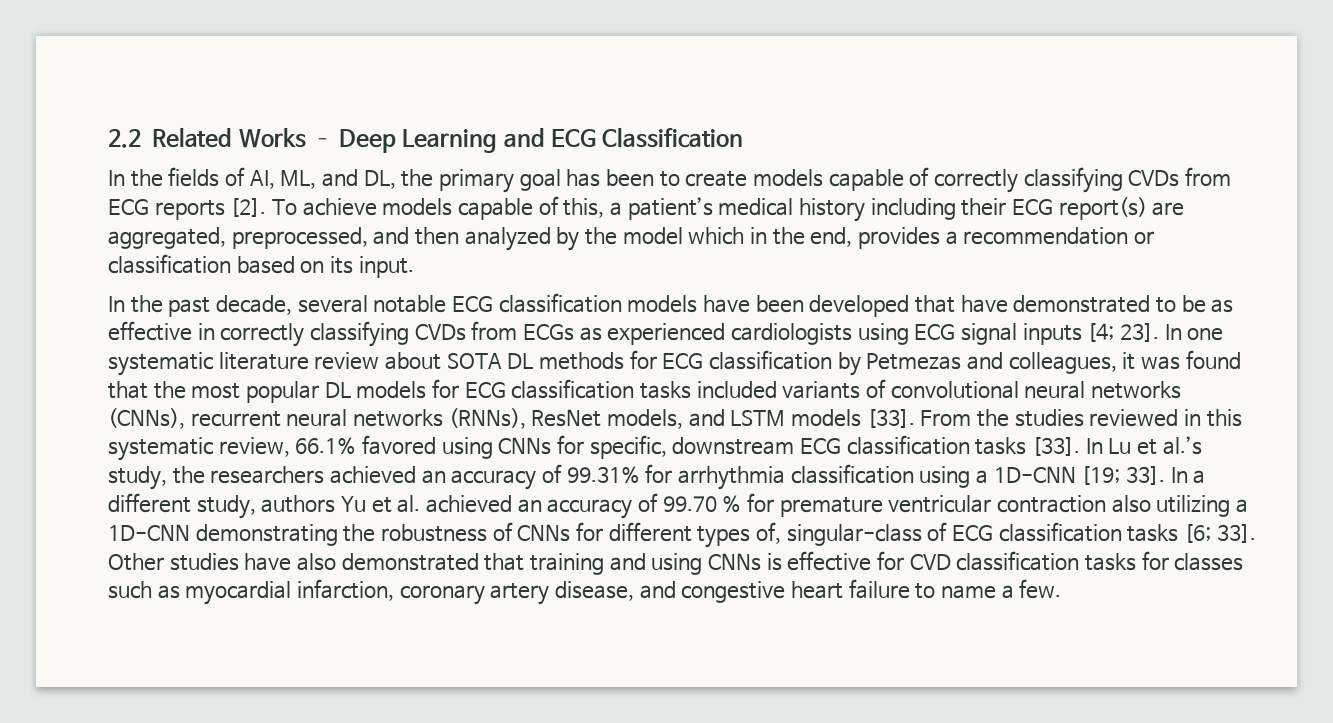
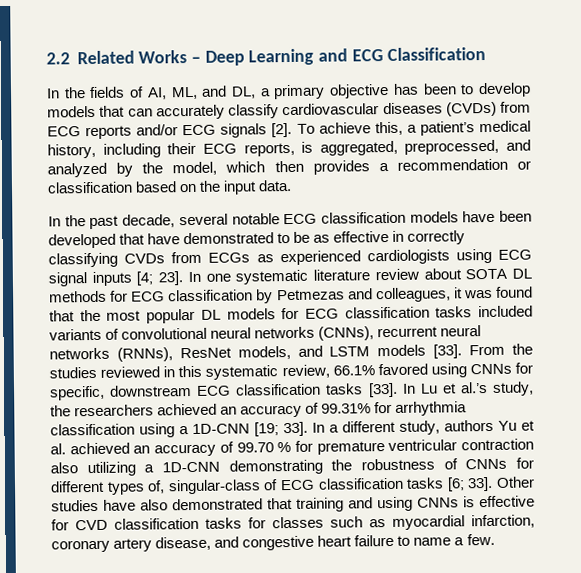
[401,167,1231,193] [108,196,559,220] the primary goal has been to create models capable of correctly classifying CVDs from ECG reports [2]. To achieve models capable of -> [259,82,531,100] [47,101,531,120] [47,122,371,140] a primary objective has been to develop models that can accurately classify cardiovascular diseases (CVDs) from ECG reports and/or ECG signals [2]. To achieve
[798,198,865,222] history -> [47,143,96,159] history,
[1058,197,1185,220] report(s) are -> [243,141,314,157] reports, is
[414,227,459,245] then -> (531, 145) none
[622,227,853,247] model which in the end, -> [172,160,304,176] model, which then
[329,256,414,278] its input. -> [199,179,293,195] the input data.

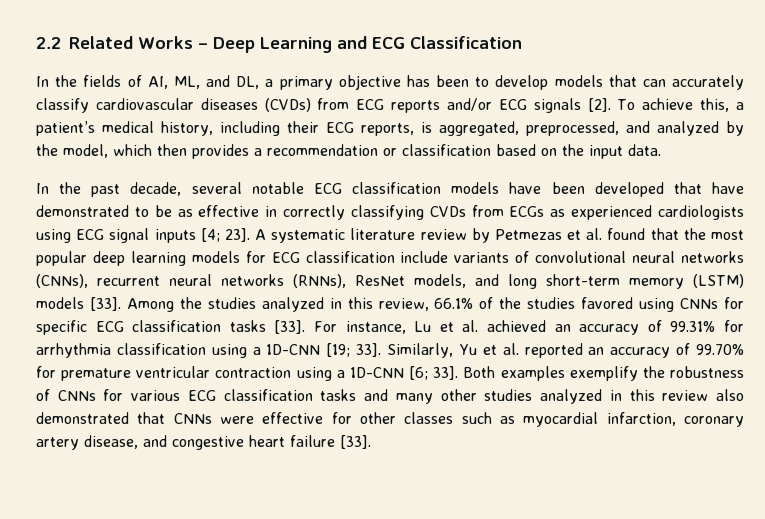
[187,271,231,283] In one -> [255,229,267,240] A
[423,268,532,280] [49,287,493,304] about SOTA DL methods for ECG classification by Petmezas and colleagues, it was -> [471,228,603,243] by Petmezas et al.
[200,309,221,320] DL -> [92,251,186,266] deep learning
[435,305,533,318] tasks included -> [400,251,449,263] include
[329,346,371,357] LSTM -> [508,274,744,289] long short-term memory (LSTM)
[469,343,534,356] [49,365,279,380] From the studies reviewed in this systematic -> [126,297,373,312] Among the studies analyzed in this
(375, 370) none -> [479,297,576,309] of the studies
[49,385,193,401] specific, downstream -> [36,320,87,335] specific
[401,381,535,396] [50,404,155,417] In Lu et al.’s study, the researchers -> [314,320,479,334] For instance, Lu et al.
[312,419,494,435] In a different study, authors -> [387,343,454,358] Similarly,
[69,441,292,457] achieved an accuracy of 99.70 % -> [524,343,745,358] reported an accuracy of 99.70%
[50,459,323,477] also utilizing a 1D-CNN demonstrating -> [296,366,638,381] using a 1D-CNN [6; 33]. Both examples exemplify
[50,476,536,495] [51,495,535,512] [51,517,266,531] different types of, singular-class of ECG classification tasks [6; 33]. Other studies have also demonstrated that training and using CNNs is effective for CVD classification tasks for -> [131,389,745,404] [36,412,396,424] various ECG classification tasks and many other studies analyzed in this review also demonstrated that CNNs were effective for other
[397,533,495,546] to name a few. -> [340,435,371,449] [33].

